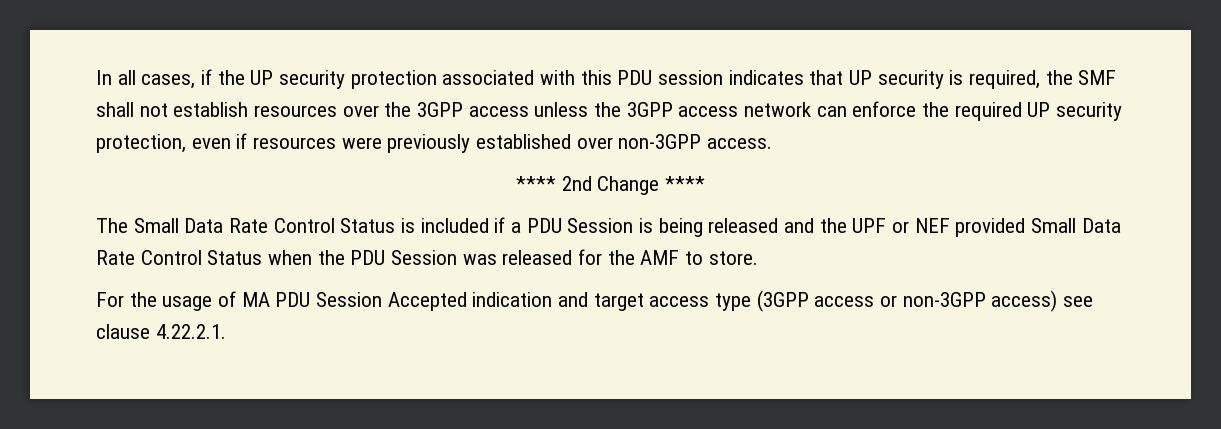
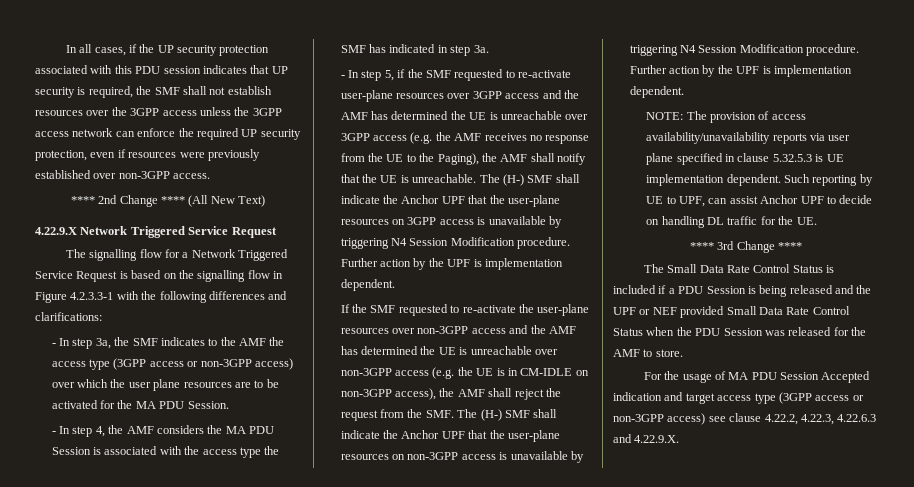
(706, 183) none -> [188,195,266,207] [35,226,277,238] [65,249,289,261] [35,270,283,282] [35,291,288,303] [35,312,102,321] [51,337,285,349] [51,358,293,370] [51,379,279,391] [51,400,229,409] [51,425,275,437] [51,446,280,458] [340,44,489,56] [340,69,572,81] [340,90,579,102] [340,111,589,120] [340,132,590,144] [340,153,587,165] [340,174,580,186] [340,195,560,207] [340,216,562,228] [340,237,571,249] [340,258,563,270] [340,279,395,291] [340,304,590,316] [340,325,576,334] [340,346,558,355] [340,367,589,379] [340,388,561,400] [340,409,558,421] [340,430,560,442] [340,451,584,463] [629,44,860,56] [629,65,852,77] [629,86,684,98] [646,111,806,123] [646,132,851,144] [646,153,844,165] [646,174,873,186] [646,195,873,207] [646,216,817,228] [689,241,803,253] (All New Text) // 4.22.9.X Network Triggered Service Request // The signalling flow for a Network Triggered Service Request is based on the signalling flow in Figure 4.2.3.3-1 with the following differences and clarifications: // - In step 3a, the SMF indicates to the AMF the access type (3GPP access or non-3GPP access) over which the user plane resources are to be activated for the MA PDU Session. // - In step 4, the AMF considers the MA PDU Session is associated with the access type the SMF has indicated in step 3a. // - In step 5, if the SMF requested to re-activate user-plane resources over 3GPP access and the AMF has determined the UE is unreachable over 3GPP access (e.g. the AMF receives no response from the UE to the Paging), the AMF shall notify that the UE is unreachable. The (H-) SMF shall indicate the Anchor UPF that the user-plane resources on 3GPP access is unavailable by triggering N4 Session Modification procedure. Further action by the UPF is implementation dependent. // If the SMF requested to re-activate the user-plane resources over non-3GPP access and the AMF has determined the UE is unreachable over non-3GPP access (e.g. the UE is in CM-IDLE on non-3GPP access), the AMF shall reject the request from the SMF. The (H-) SMF shall indicate the Anchor UPF that the user-plane resources on non-3GPP access is unavailable by triggering N4 Session Modification procedure. Further action by the UPF is implementation dependent. // NOTE: The provision of access availability/unavailability reports via user plane specified in clause 5.32.5.3 is UE implementation dependent. Such reporting by UE to UPF, can assist Anchor UPF to decide on handling DL traffic for the UE. // **** 3rd Change ****
[155,324,226,339] 4.22.2.1. -> [764,414,877,425] [613,434,680,443] 4.22.2, 4.22.3, 4.22.6.3 and 4.22.9.X.

